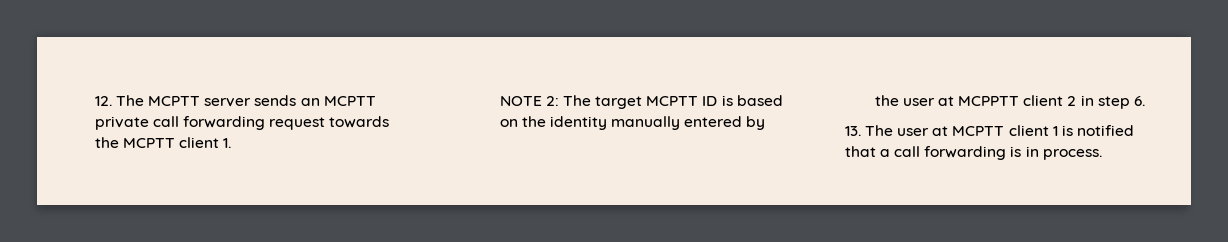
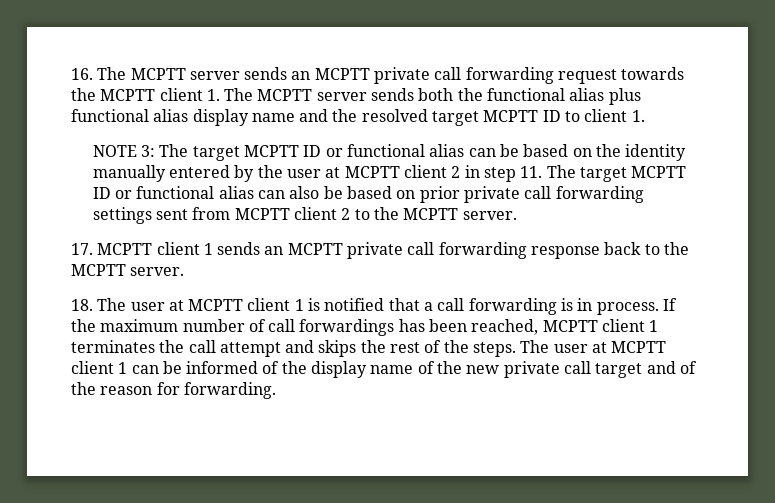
[94,96,112,106] 12. -> [70,68,93,80] 16.
(232, 143) none -> [224,88,641,105] [70,109,645,126] The MCPTT server sends both the functional alias plus functional alias display name and the resolved target MCPTT ID to client 1.
[545,95,733,109] 2: The target MCPTT ID is -> [141,144,519,161] 3: The target MCPTT ID or functional alias can be
[958,96,1020,106] MCPPTT -> [344,166,400,178] MCPTT
[1133,96,1145,106] [844,126,861,136] 6. // 13. -> [520,165,687,182] [92,186,644,203] [92,207,517,224] [70,242,690,259] [70,264,185,276] [70,299,93,311] 11. The target MCPTT ID or functional alias can also be based on prior private call forwarding settings sent from MCPTT client 2 to the MCPTT server. // 17. MCPTT client 1 sends an MCPTT private call forwarding response back to the MCPTT server. // 18.
(1102, 154) none -> [662,298,677,311] [70,319,659,336] [70,340,667,357] [70,361,697,378] [70,382,276,399] If the maximum number of call forwardings has been reached, MCPTT client 1 terminates the call attempt and skips the rest of the steps. The user at MCPTT client 1 can be informed of the display name of the new private call target and of the reason for forwarding.

